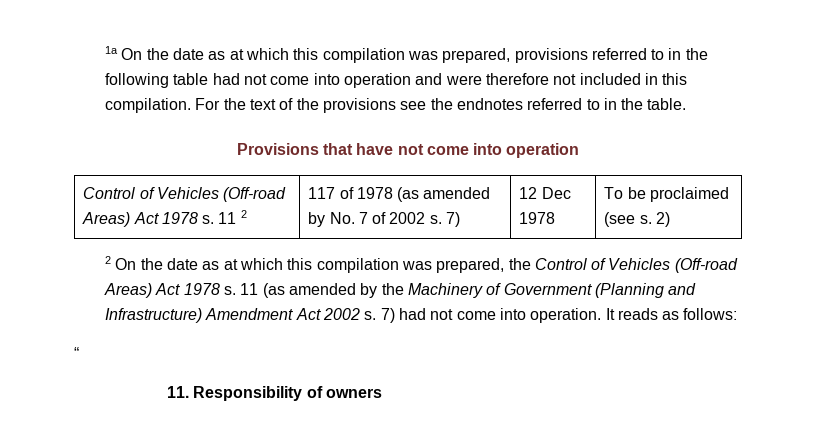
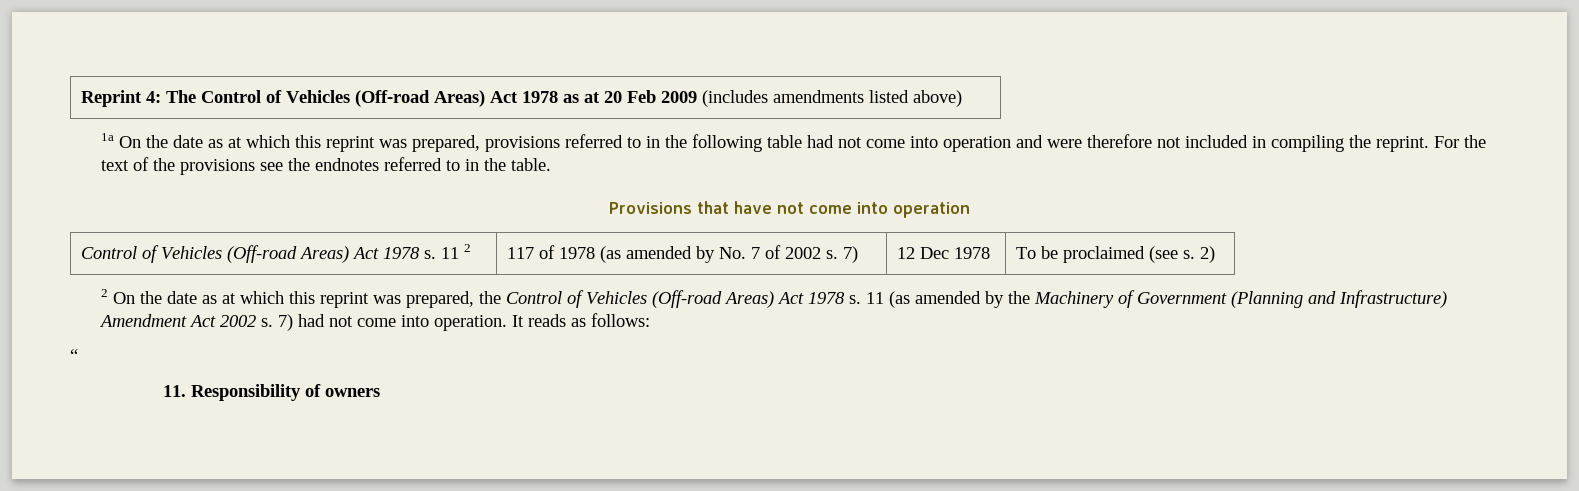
(104, 50) none -> [80,90,962,107] Reprint 4: The Control of Vehicles (Off-road Areas) Act 1978 as at 20 Feb 2009 (includes amendments listed above) //
[322,48,405,63] compilation -> [326,136,376,152] reprint
[662,73,688,85] [104,98,191,113] this compilation. -> [1271,135,1430,152] compiling the reprint.
[316,258,399,273] compilation -> [320,292,370,308] reprint

